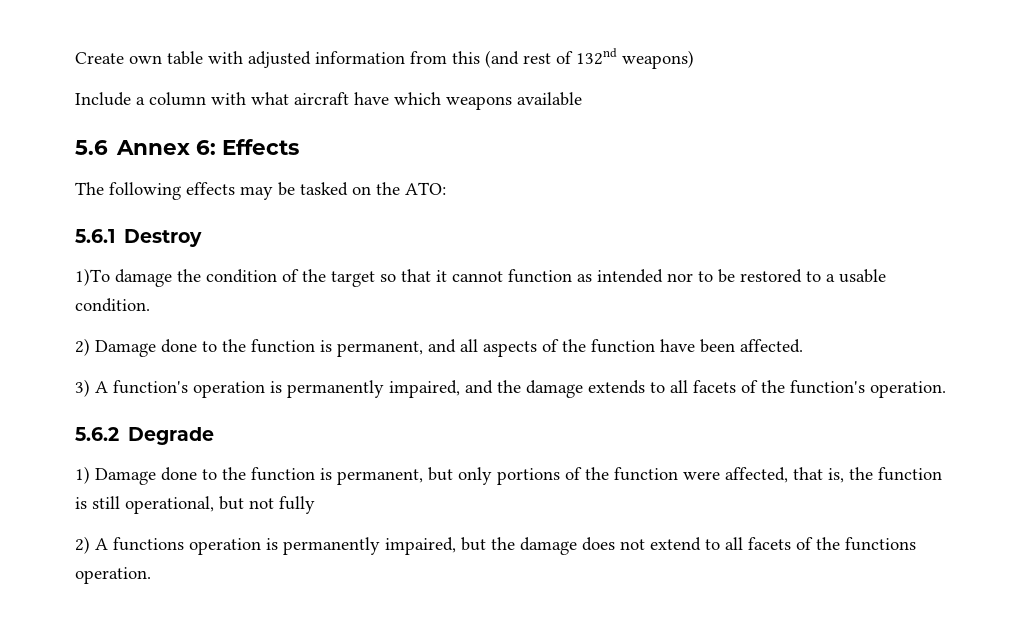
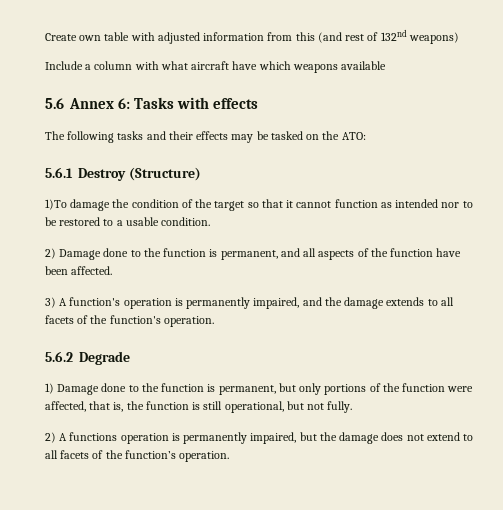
[222,139,300,155] Effects -> [134,97,259,109] Tasks with effects
(181, 191) none -> [117,131,193,140] tasks and their
(203, 238) none -> [128,167,201,181] (Structure)
[279,496,315,514] fully -> [327,401,353,413] fully.
[845,537,916,551] functions -> [124,450,176,459] function’s

